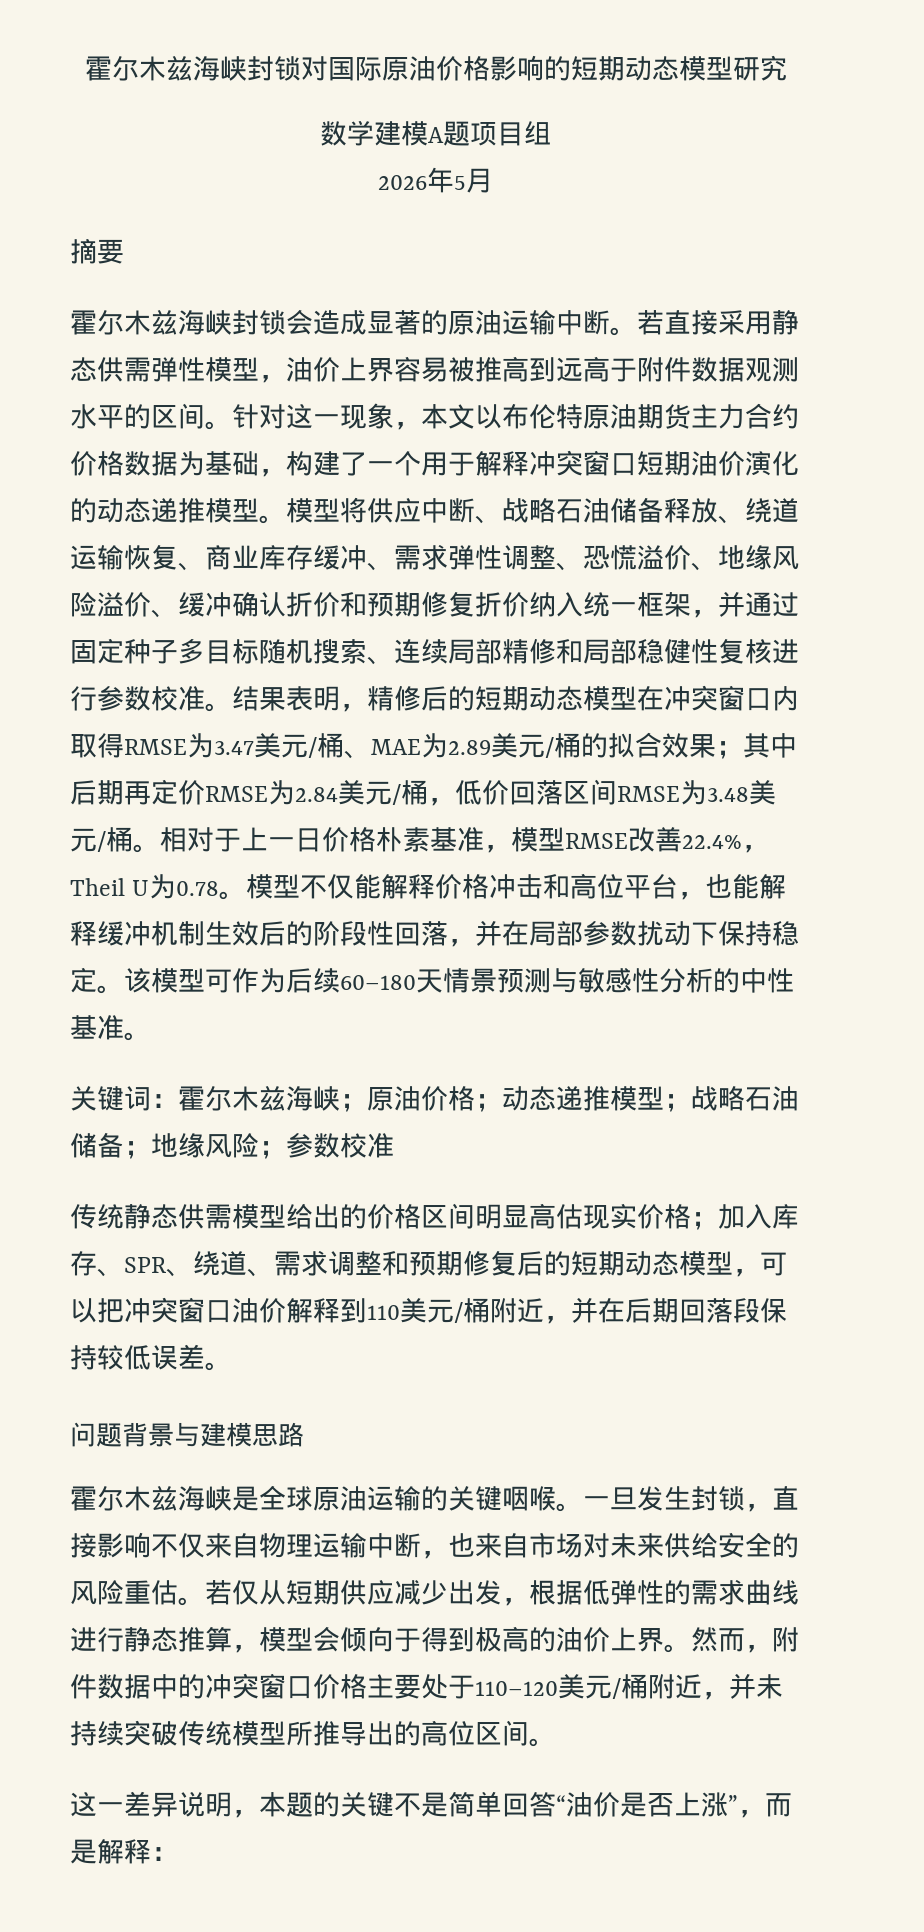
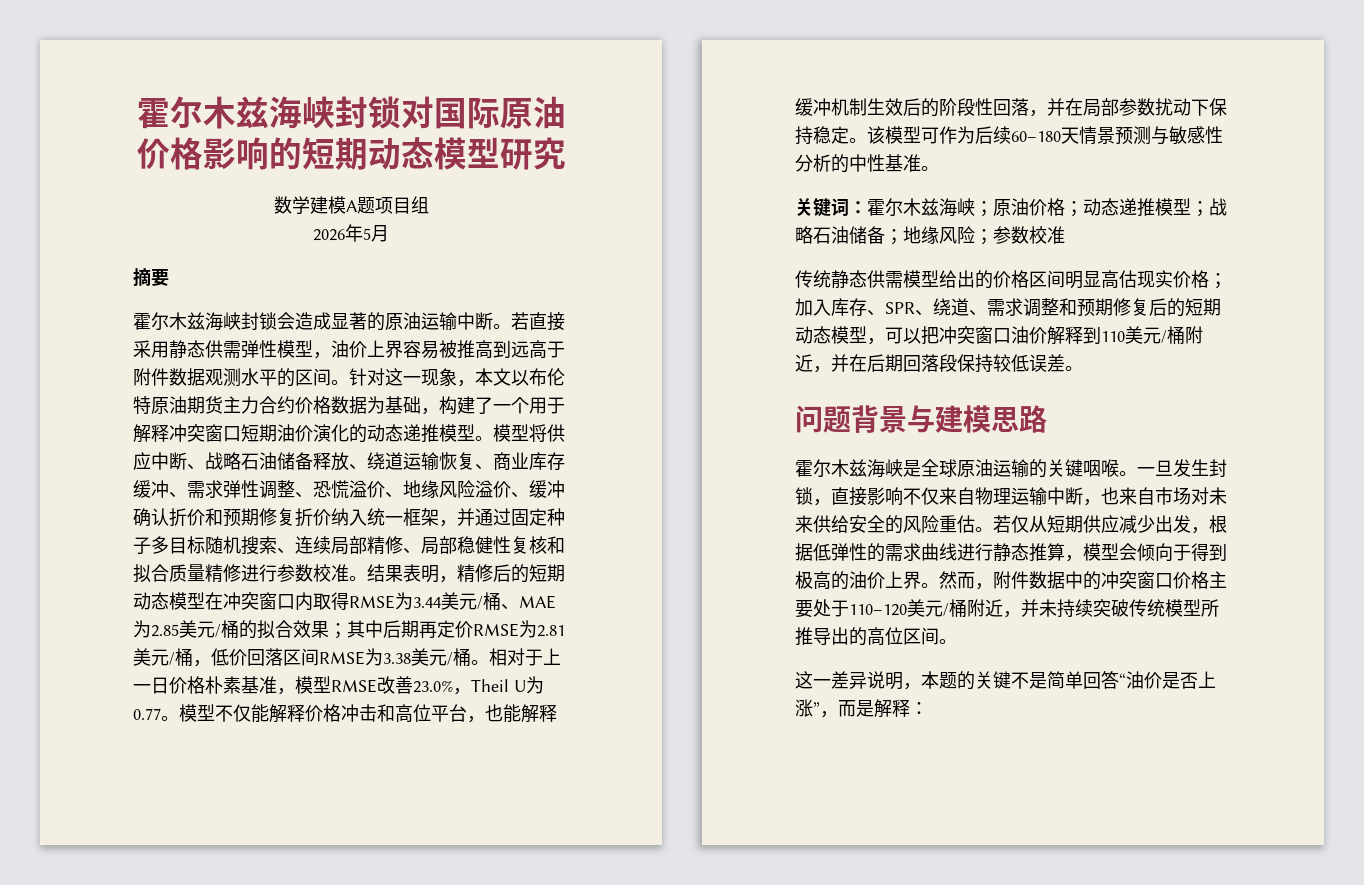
[556,639,583,664] 和 -> [403,548,421,554] 、
(772, 651) none -> [547,536,565,554] [133,564,241,583] 和拟合质量精修
[214,741,254,755] 3.47 -> [413,597,441,608] 3.44
[448,740,491,755] 2.89 -> [151,624,179,637] 2.85
[295,787,338,802] 2.84 -> [537,625,565,637] 2.81
[707,787,749,802] 3.48 -> [383,653,411,664] 3.38
[682,835,742,849] 22.4% -> [413,680,453,693] 23.0%
[176,881,220,896] 0.78 -> [133,708,161,720] 0.77

